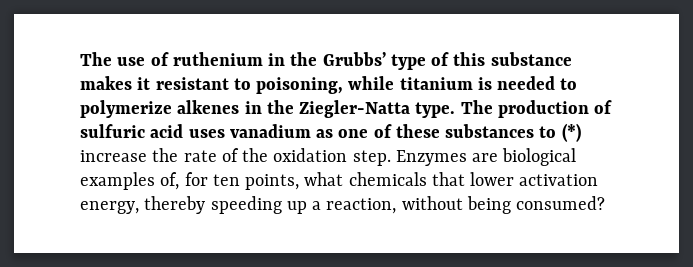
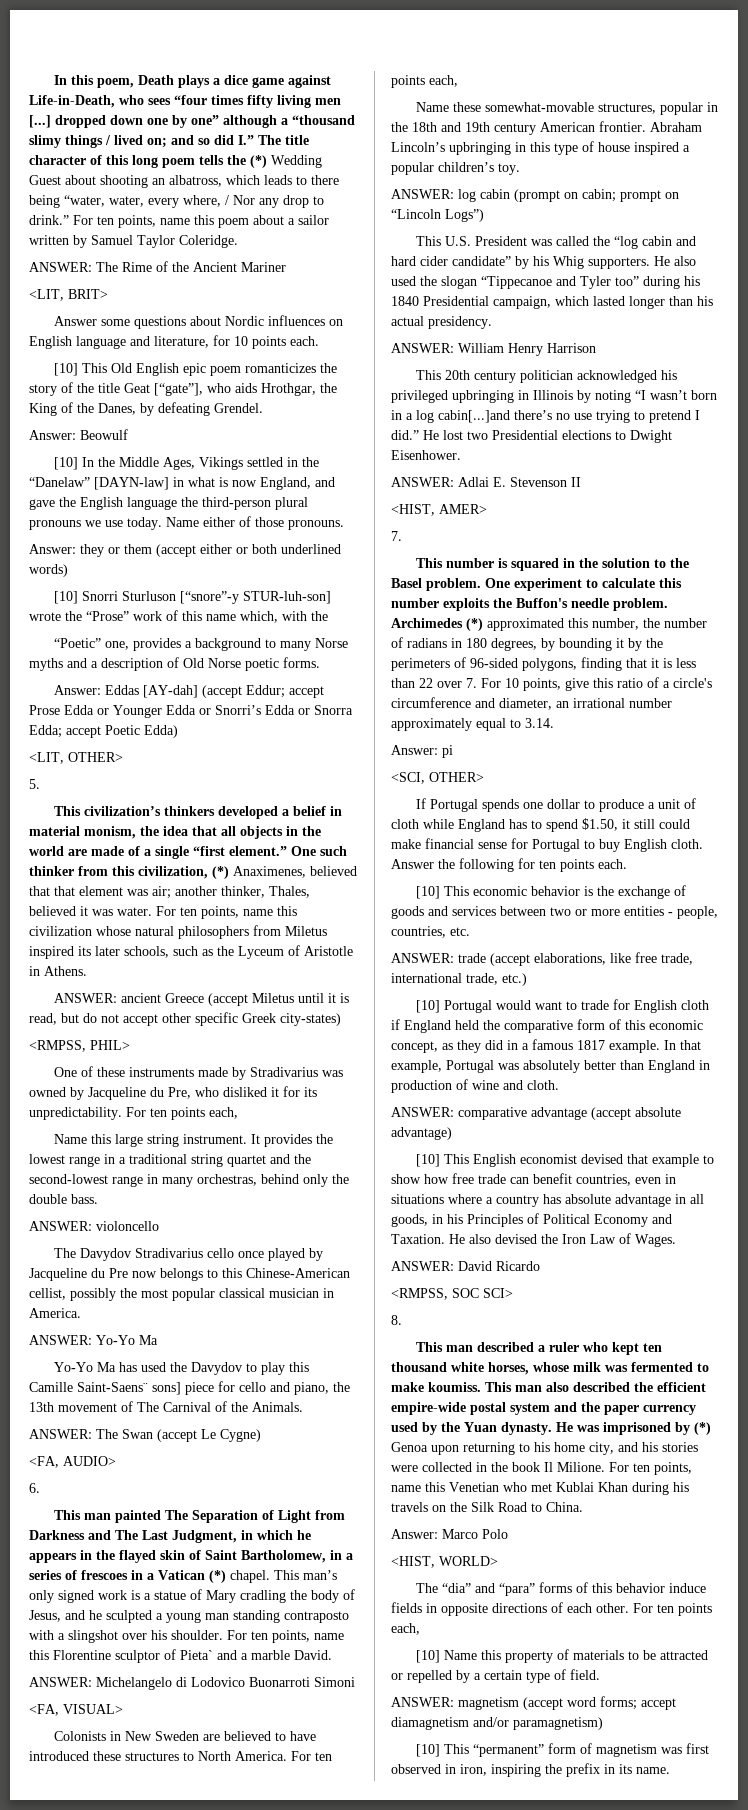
[80,52,572,70] [80,76,578,94] [80,100,613,118] [80,123,581,142] [80,148,577,166] [80,172,599,190] [80,196,606,214] The use of ruthenium in the Grubbs’ type of this substance makes it resistant to poisoning, while titanium is needed to polymerize alkenes in the Ziegler-Natta type. The production of sulfuric acid uses vanadium as one of these substances to (*) increase the rate of the oxidation step. Enzymes are biological examples of, for ten points, what chemicals that lower activation energy, thereby speeding up a reaction, without being consumed? -> [54,75,332,88] [29,95,341,108] [29,115,355,128] [29,135,309,148] [29,155,322,168] [29,175,339,188] [29,195,324,208] [29,215,329,228] [29,235,238,248] [29,261,286,272] [29,289,108,301] [54,315,344,329] [29,335,319,349] [54,363,338,376] [29,382,337,396] [29,402,263,416] [29,429,128,440] [54,457,320,470] [29,477,335,490] [29,497,308,510] [29,516,344,530] [29,544,341,557] [29,564,68,577] [54,591,332,604] [29,610,328,623] [54,638,349,651] [29,657,320,671] [54,685,325,698] [29,705,353,718] [29,725,178,738] [29,752,123,764] [29,779,40,789] [54,806,343,819] [29,826,321,839] [29,846,347,859] [29,866,357,879] [29,886,310,899] [29,906,297,919] [29,925,327,939] [29,945,353,959] [29,966,87,976] [54,993,350,1006] [29,1012,341,1026] [29,1040,130,1052] [54,1066,344,1080] [29,1086,317,1100] [29,1107,238,1120] [54,1134,334,1147] [29,1154,311,1167] [29,1174,349,1187] [29,1194,98,1204] [29,1221,159,1231] [54,1248,324,1261] [29,1268,350,1281] [29,1288,334,1301] [29,1308,81,1318] [29,1335,158,1345] [54,1362,310,1375] [29,1381,350,1395] [29,1401,303,1412] [29,1429,261,1442] [29,1456,116,1468] [29,1483,40,1493] [54,1510,346,1523] [29,1530,311,1543] [29,1550,353,1563] [29,1570,337,1583] [29,1589,355,1603] [29,1610,349,1623] [29,1630,344,1643] [29,1649,332,1663] [29,1677,355,1690] [29,1704,123,1716] [54,1731,317,1741] [29,1751,332,1761] [391,75,458,88] [416,102,719,115] [391,121,702,135] [391,141,690,155] [391,162,520,175] [391,189,679,202] [391,209,484,222] [416,236,697,249] [391,256,696,269] [391,276,700,289] [391,296,713,309] [391,316,492,329] [391,343,596,356] [416,370,678,383] [391,390,717,403] [391,410,700,423] [391,430,672,443] [391,450,461,460] [391,477,581,487] [391,504,487,516] [391,531,402,541] [416,558,690,571] [391,578,682,591] [391,598,668,611] [391,618,707,631] [391,637,663,651] [391,657,696,671] [391,677,712,691] [391,697,672,710] [391,718,554,731] [391,745,453,758] [391,772,484,784] [416,798,697,812] [391,818,690,832] [391,838,703,852] [391,858,627,872] [416,885,687,899] [391,906,718,919] [391,926,470,938] [391,952,693,966] [391,973,527,986] [416,999,710,1013] [391,1019,703,1033] [391,1039,701,1053] [391,1060,710,1073] [391,1079,559,1093] [391,1107,681,1120] [391,1127,452,1140] [416,1154,715,1167] [391,1173,676,1186] [391,1194,704,1207] [391,1213,672,1227] [391,1233,676,1247] [391,1261,540,1271] [391,1288,513,1300] [391,1315,402,1325] [416,1342,663,1355] [391,1362,709,1375] [391,1382,706,1392] [391,1402,696,1415] [391,1422,711,1435] [391,1442,698,1455] [391,1462,692,1475] [391,1482,689,1495] [391,1502,583,1512] [391,1529,508,1539] [391,1556,498,1568] [416,1582,707,1596] [391,1602,712,1616] [391,1623,420,1635] [416,1649,709,1663] [391,1669,600,1683] [391,1696,676,1710] [391,1717,603,1730] [416,1743,710,1757] [391,1763,670,1777] In this poem, Death plays a dice game against Life-in-Death, who sees “four times fifty living men [...] dropped down one by one” although a “thousand slimy things / lived on; and so did I.” The title character of this long poem tells the (*) Wedding Guest about shooting an albatross, which leads to there being “water, water, every where, / Nor any drop to drink.” For ten points, name this poem about a sailor written by Samuel Taylor Coleridge. // ANSWER: The Rime of the Ancient Mariner // <LIT, BRIT> // Answer some questions about Nordic influences on English language and literature, for 10 points each. // [10] This Old English epic poem romanticizes the story of the title Geat [“gate”], who aids Hrothgar, the King of the Danes, by defeating Grendel. // Answer: Beowulf // [10] In the Middle Ages, Vikings settled in the “Danelaw” [DAYN-law] in what is now England, and gave the English language the third-person plural pronouns we use today. Name either of those pronouns. // Answer: they or them (accept either or both underlined words) // [10] Snorri Sturluson [“snore”-y STUR-luh-son] wrote the “Prose” work of this name which, with the // “Poetic” one, provides a background to many Norse myths and a description of Old Norse poetic forms. // Answer: Eddas [AY-dah] (accept Eddur; accept Prose Edda or Younger Edda or Snorri’s Edda or Snorra Edda; accept Poetic Edda) // <LIT, OTHER> // 5. // This civilization’s thinkers developed a belief in material monism, the idea that all objects in the world are made of a single “first element.” One such thinker from this civilization, (*) Anaximenes, believed that that element was air; another thinker, Thales, believed it was water. For ten points, name this civilization whose natural philosophers from Miletus inspired its later schools, such as the Lyceum of Aristotle in Athens. // ANSWER: ancient Greece (accept Miletus until it is read, but do not accept other specific Greek city-states) // <RMPSS, PHIL> // One of these instruments made by Stradivarius was owned by Jacqueline du Pre, who disliked it for its unpredictability. For ten points each, // Name this large string instrument. It provides the lowest range in a traditional string quartet and the second-lowest range in many orchestras, behind only the double bass. // ANSWER: violoncello // The Davydov Stradivarius cello once played by Jacqueline du Pre now belongs to this Chinese-American cellist, possibly the most popular classical musician in America. // ANSWER: Yo-Yo Ma // Yo-Yo Ma has used the Davydov to play this Camille Saint-Saens¨ sons] piece for cello and piano, the 13th movement of The Carnival of the Animals. // ANSWER: The Swan (accept Le Cygne) // <FA, AUDIO> // 6. // This man painted The Separation of Light from Darkness and The Last Judgment, in which he appears in the flayed skin of Saint Bartholomew, in a series of frescoes in a Vatican (*) chapel. This man’s only signed work is a statue of Mary cradling the body of Jesus, and he sculpted a young man standing contraposto with a slingshot over his shoulder. For ten points, name this Florentine sculptor of Pieta` and a marble David. // ANSWER: Michelangelo di Lodovico Buonarroti Simoni // <FA, VISUAL> // Colonists in New Sweden are believed to have introduced these structures to North America. For ten points each, // Name these somewhat-movable structures, popular in the 18th and 19th century American frontier. Abraham Lincoln’s upbringing in this type of house inspired a popular children’s toy. // ANSWER: log cabin (prompt on cabin; prompt on “Lincoln Logs”) // This U.S. President was called the “log cabin and hard cider candidate” by his Whig supporters. He also used the slogan “Tippecanoe and Tyler too” during his 1840 Presidential campaign, which lasted longer than his actual presidency. // ANSWER: William Henry Harrison // This 20th century politician acknowledged his privileged upbringing in Illinois by noting “I wasn’t born in a log cabin[...]and there’s no use trying to pretend I did.” He lost two Presidential elections to Dwight Eisenhower. // ANSWER: Adlai E. Stevenson II // <HIST, AMER> // 7. // This number is squared in the solution to the Basel problem. One experiment to calculate this number exploits the Buffon's needle problem. Archimedes (*) approximated this number, the number of radians in 180 degrees, by bounding it by the perimeters of 96-sided polygons, finding that it is less than 22 over 7. For 10 points, give this ratio of a circle's circumference and diameter, an irrational number approximately equal to 3.14. // Answer: pi // <SCI, OTHER> // If Portugal spends one dollar to produce a unit of cloth while England has to spend $1.50, it still could make financial sense for Portugal to buy English cloth. Answer the following for ten points each. // [10] This economic behavior is the exchange of goods and services between two or more entities - people, countries, etc. // ANSWER: trade (accept elaborations, like free trade, international trade, etc.) // [10] Portugal would want to trade for English cloth if England held the comparative form of this economic concept, as they did in a famous 1817 example. In that example, Portugal was absolutely better than England in production of wine and cloth. // ANSWER: comparative advantage (accept absolute advantage) // [10] This English economist devised that example to show how free trade can benefit countries, even in situations where a country has absolute advantage in all goods, in his Principles of Political Economy and Taxation. He also devised the Iron Law of Wages. // ANSWER: David Ricardo // <RMPSS, SOC SCI> // 8. // This man described a ruler who kept ten thousand white horses, whose milk was fermented to make koumiss. This man also described the efficient empire-wide postal system and the paper currency used by the Yuan dynasty. He was imprisoned by (*) Genoa upon returning to his home city, and his stories were collected in the book Il Milione. For ten points, name this Venetian who met Kublai Khan during his travels on the Silk Road to China. // Answer: Marco Polo // <HIST, WORLD> // The “dia” and “para” forms of this behavior induce fields in opposite directions of each other. For ten points each, // [10] Name this property of materials to be attracted or repelled by a certain type of field. // ANSWER: magnetism (accept word forms; accept diamagnetism and/or paramagnetism) // [10] This “permanent” form of magnetism was first observed in iron, inspiring the prefix in its name.

